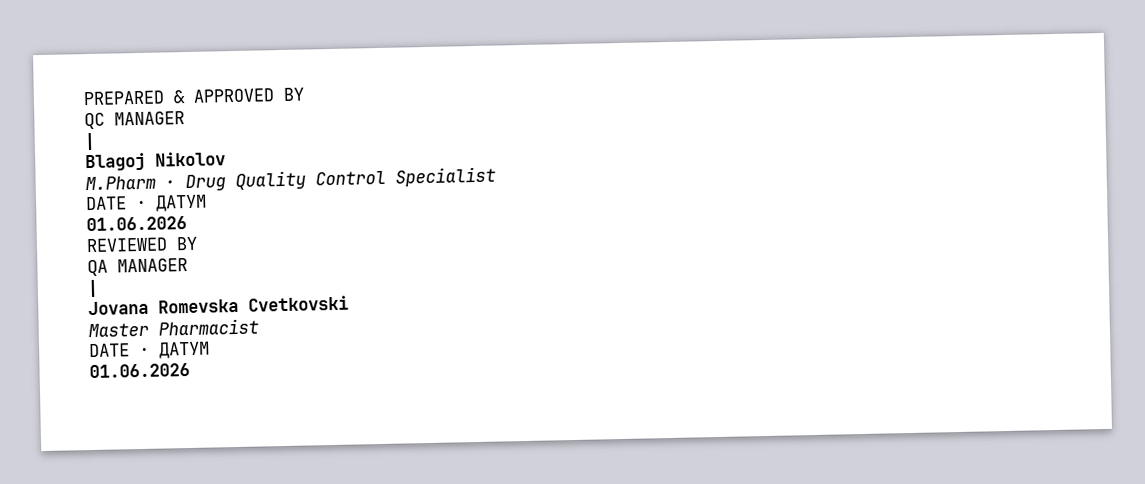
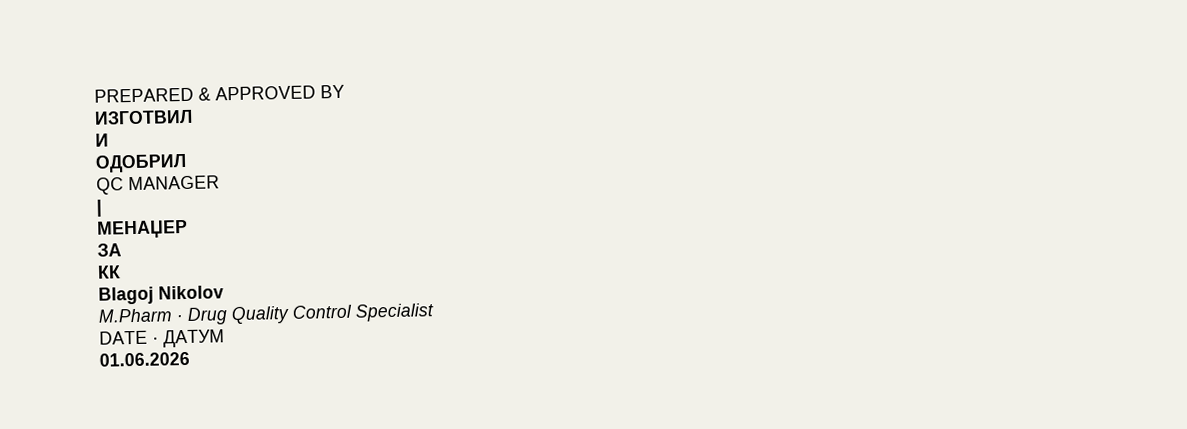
(305, 94) none -> [94,109,193,125] [95,133,109,147] [95,153,187,173] // ИЗГОТВИЛ // И // ОДОБРИЛ
(95, 141) none -> [97,219,188,239] [97,243,122,257] [97,265,121,279] // МЕНАЏЕР // ЗА // КК
[86,236,198,253] [87,258,188,277] [87,279,99,298] [88,295,349,316] [88,318,259,338] [89,341,210,359] [89,362,190,379] // REVIEWED BY // QA MANAGER // | // Jovana Romevska Cvetkovski // Master Pharmacist // DATE · ДАТУМ // 01.06.2026 -> (190, 359) none

